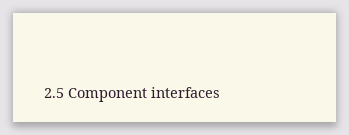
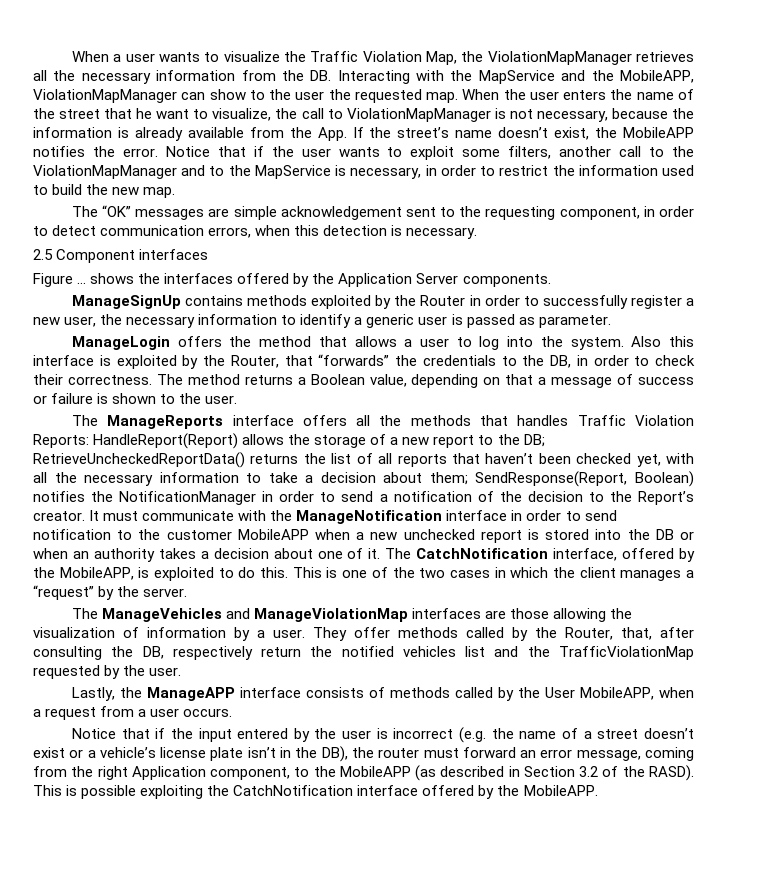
[44,87,220,102] 2.5 Component interfaces -> [71,51,694,65] [33,70,694,84] [33,89,694,103] [33,108,694,122] [33,127,695,141] [33,146,694,160] [33,165,695,179] [33,184,176,198] [71,205,695,220] [33,225,478,239] [33,249,209,263] [33,273,551,287] [71,295,694,309] [33,314,611,328] [71,336,695,350] [33,354,695,369] [33,374,695,388] [33,393,238,404] [71,415,694,429] [33,433,545,449] [33,452,694,468] [33,471,694,487] [33,491,694,505] [33,510,617,524] [33,529,695,543] [33,548,696,562] [33,567,695,581] [33,585,188,600] [71,608,633,622] [33,627,694,641] [33,646,694,660] [33,665,182,679] [71,687,694,701] [33,706,233,720] [71,727,694,743] [33,746,694,762] [33,765,694,781] [33,785,598,799] When a user wants to visualize the Traffic Violation Map, the ViolationMapManager retrieves all the necessary information from the DB. Interacting with the MapService and the MobileAPP, ViolationMapManager can show to the user the requested map. When the user enters the name of the street that he want to visualize, the call to ViolationMapManager is not necessary, because the information is already available from the App. If the street’s name doesn’t exist, the MobileAPP notifies the error. Notice that if the user wants to exploit some filters, another call to the ViolationMapManager and to the MapService is necessary, in order to restrict the information used to build the new map. // The “OK” messages are simple acknowledgement sent to the requesting component, in order to detect communication errors, when this detection is necessary. // 2.5 Component interfaces // Figure … shows the interfaces offered by the Application Server components. // ManageSignUp contains methods exploited by the Router in order to successfully register a new user, the necessary information to identify a generic user is passed as parameter. // ManageLogin offers the method that allows a user to log into the system. Also this interface is exploited by the Router, that “forwards” the credentials to the DB, in order to check their correctness. The method returns a Boolean value, depending on that a message of success or failure is shown to the user. // The ManageReports interface offers all the methods that handles Traffic Violation Reports: HandleReport(Report) allows the storage of a new report to the DB; RetrieveUncheckedReportData() returns the list of all reports that haven’t been checked yet, with all the necessary information to take a decision about them; SendResponse(Report, Boolean) notifies the NotificationManager in order to send a notification of the decision to the Report’s creator. It must communicate with the ManageNotification interface in order to send notification to the customer MobileAPP when a new unchecked report is stored into the DB or when an authority takes a decision about one of it. The CatchNotification interface, offered by the MobileAPP, is exploited to do this. This is one of the two cases in which the client manages a “request” by the server. // The ManageVehicles and ManageViolationMap interfaces are those allowing the visualization of information by a user. They offer methods called by the Router, that, after consulting the DB, respectively return the notified vehicles list and the TrafficViolationMap requested by the user. // Lastly, the ManageAPP interface consists of methods called by the User MobileAPP, when a request from a user occurs. // Notice that if the input entered by the user is incorrect (e.g. the name of a street doesn’t exist or a vehicle’s license plate isn’t in the DB), the router must forward an error message, coming from the right Application component, to the MobileAPP (as described in Section 3.2 of the RASD). This is possible exploiting the CatchNotification interface offered by the MobileAPP.

